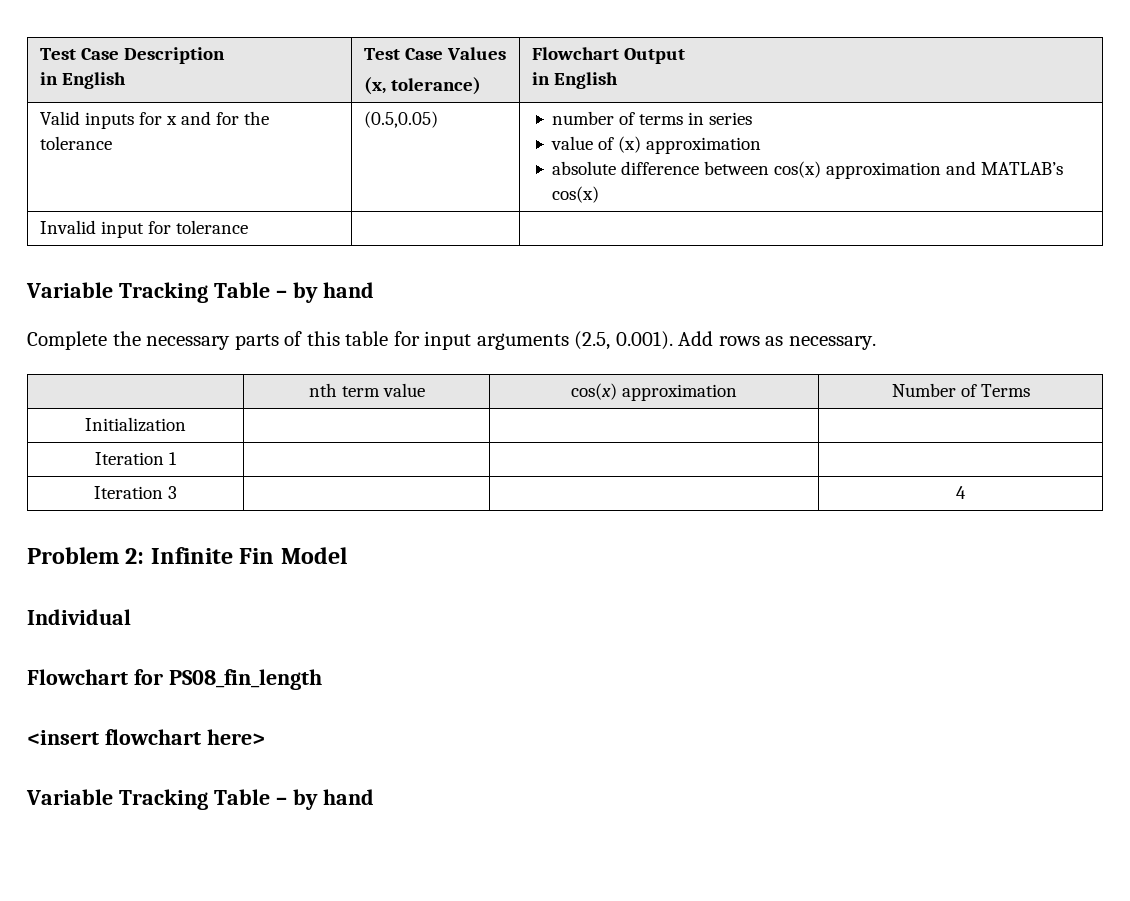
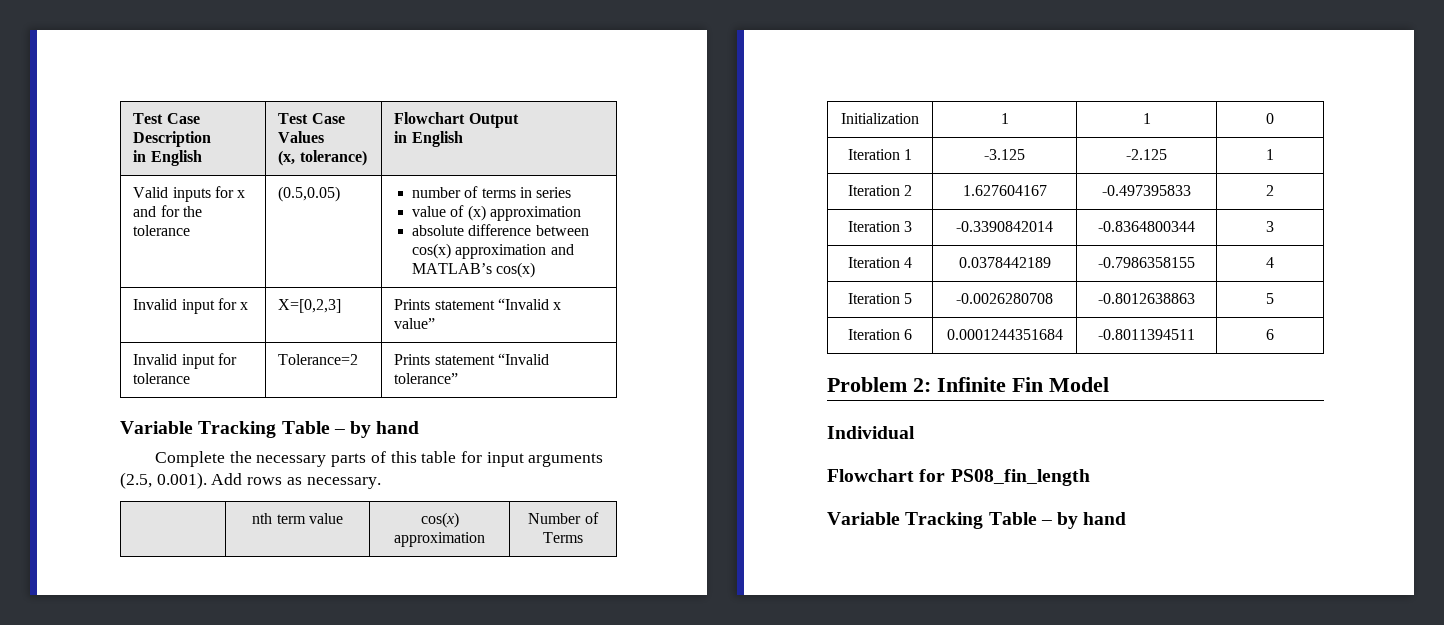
(600, 194) none -> [133,298,249,314] [278,299,342,313] [394,298,562,310] [394,318,436,329] // Invalid input for x | X=[0,2,3] | Prints statement “Invalid x value”
(248, 227) | -> [278,354,359,365] [394,353,550,365] [394,373,459,384] Tolerance=2 | Prints statement “Invalid tolerance”
(186, 424) | | -> [1000,113,1009,124] [1142,113,1151,124] [1266,113,1274,124] 1 | 1 | 0
[94,486,177,499] [956,486,966,499] | | // Iteration 3 | | | 4 -> [984,149,1025,160] [1126,149,1167,160] [1266,149,1274,160] [847,185,913,196] [962,185,1047,196] [1102,185,1191,196] [1266,185,1274,196] [847,221,913,232] [956,221,1053,232] [1098,221,1195,232] [1266,221,1274,232] [847,257,913,268] [958,257,1051,268] [1098,257,1195,268] [1266,257,1274,268] [847,293,913,304] [956,293,1053,304] [1098,293,1195,304] [1266,293,1274,304] [847,329,913,340] [946,329,1063,340] [1098,329,1195,340] [1266,329,1274,340] -3.125 | -2.125 | 1 // Iteration 2 | 1.627604167 | -0.497395833 | 2 // Iteration 3 | -0.3390842014 | -0.8364800344 | 3 // Iteration 4 | 0.0378442189 | -0.7986358155 | 4 // Iteration 5 | -0.0026280708 | -0.8012638863 | 5 // Iteration 6 | 0.0001244351684 | -0.8011394511 | 6
[27,729,265,745] // <insert flowchart here> -> (1090, 477) none

